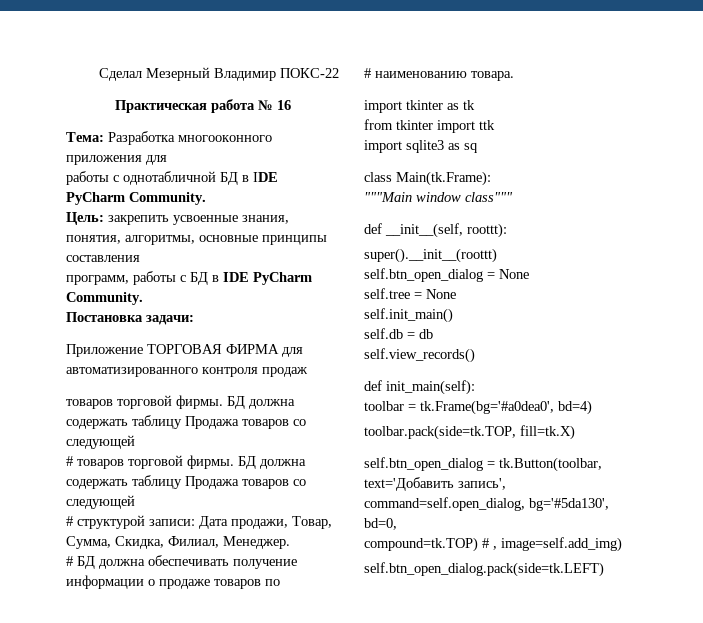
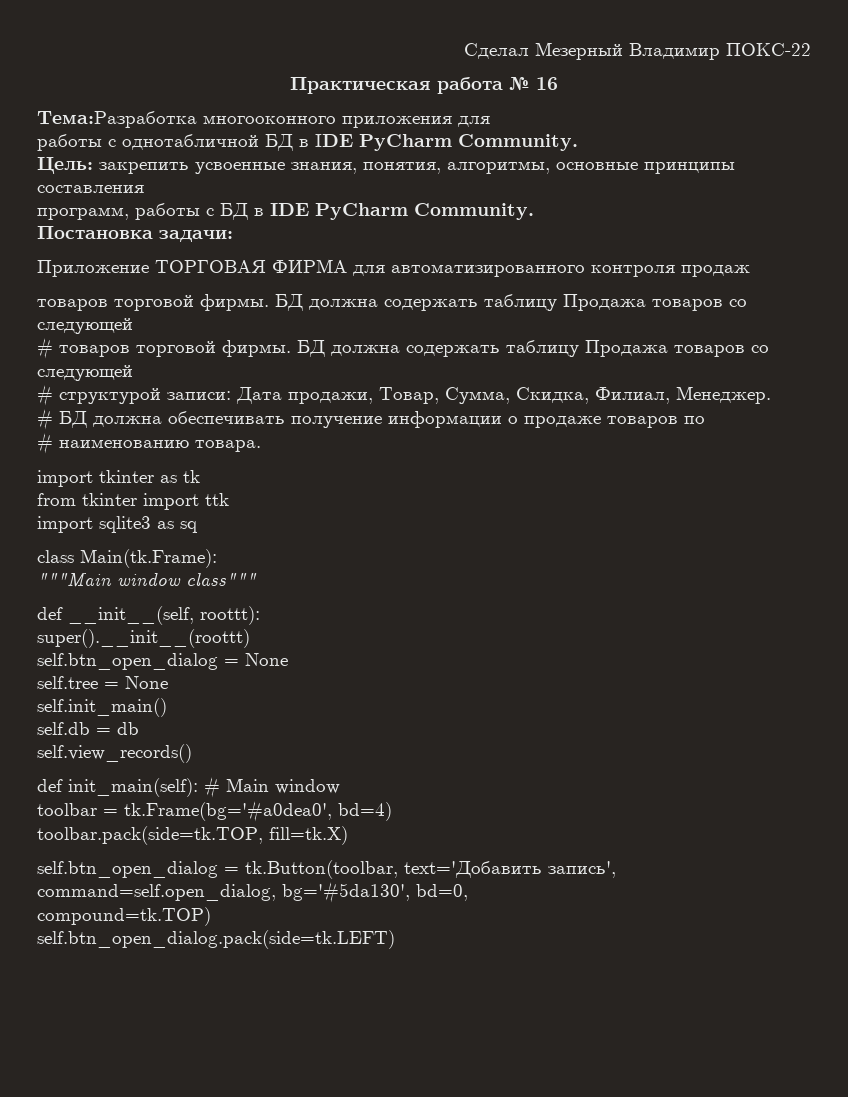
[66,131,175,145] Тема: Разработка -> [37,111,197,128] Тема:Разработка
(475, 387) none -> [204,777,340,798] # Main window
[482,537,622,552] # , image=self.add_img) -> (211, 916) none

